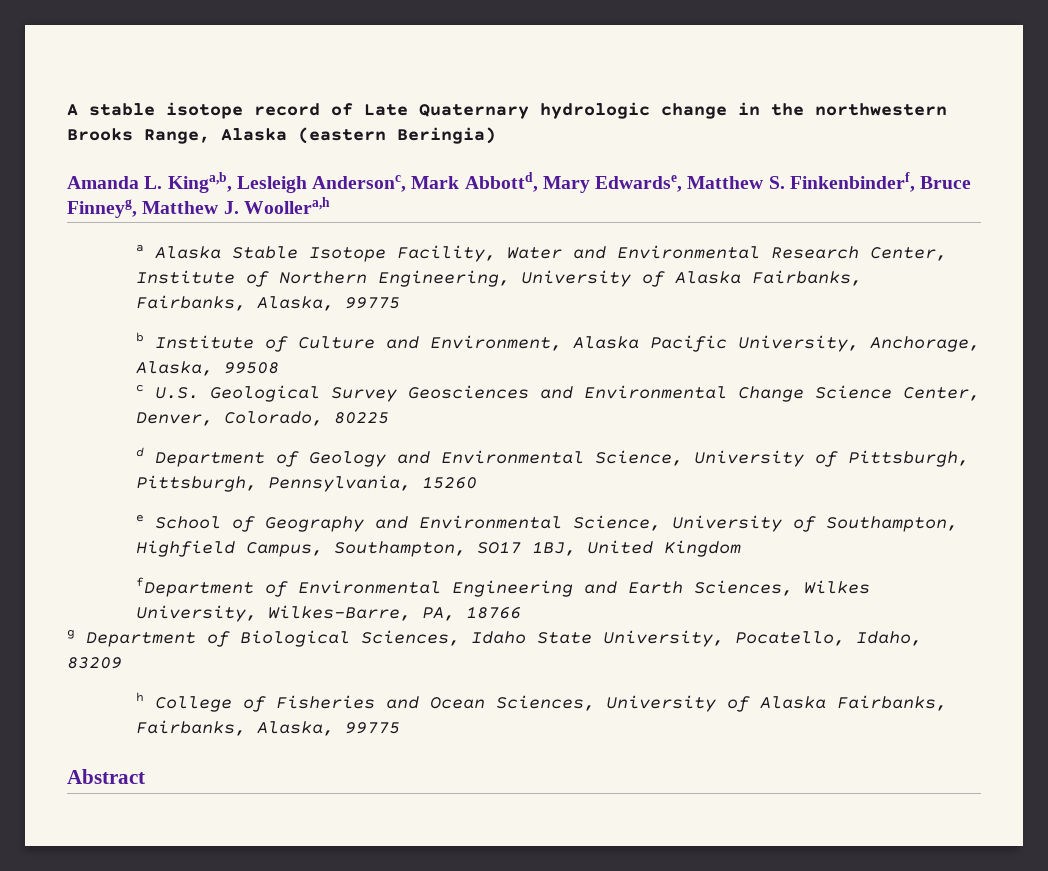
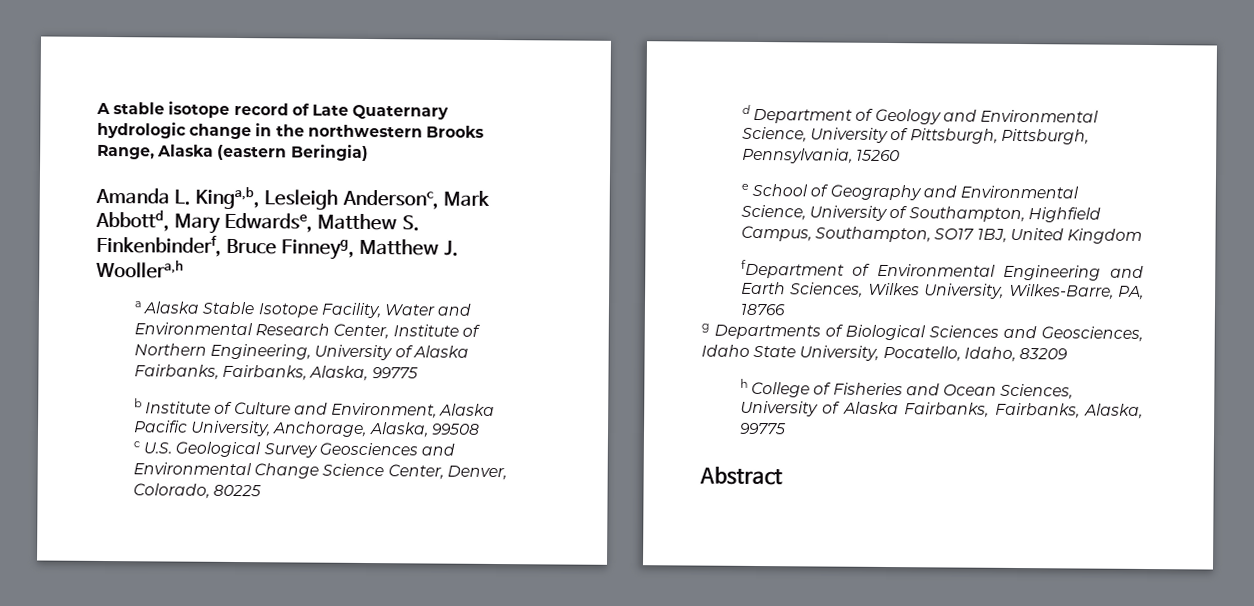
[86,632,196,647] Department -> [714,324,821,340] Departments
[361,630,460,646] Sciences, -> [929,325,1143,342] Sciences and Geosciences,

